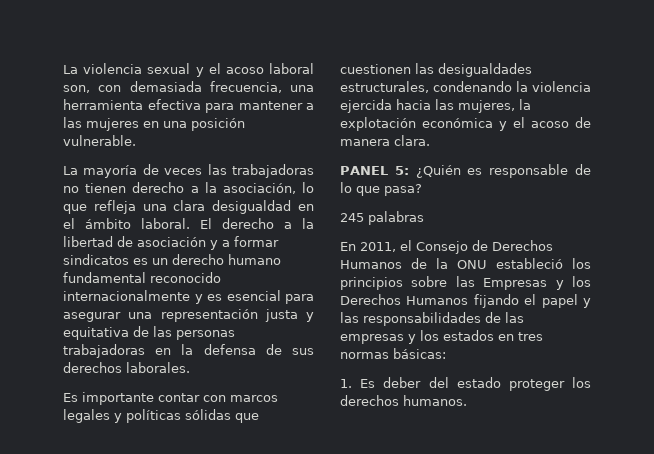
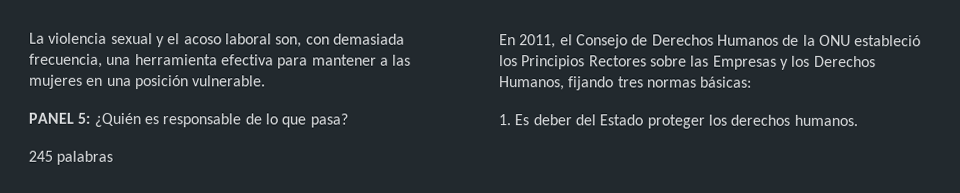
[63,164,314,178] [63,182,314,194] [63,200,314,214] [63,218,314,229] [63,236,279,250] [63,254,281,265] [63,272,221,283] [63,290,314,304] [63,309,314,322] [63,326,235,340] [63,344,314,358] [63,362,190,373] [63,392,278,405] [63,409,259,423] [340,63,532,77] [340,81,591,93] [340,99,531,113] [340,117,591,131] [340,135,430,146] // La mayoría de veces las trabajadoras no tienen derecho a la asociación, lo que refleja una clara desigualdad en el ámbito laboral. El derecho a la libertad de asociación y a formar sindicatos es un derecho humano fundamental reconocido internacionalmente y es esencial para asegurar una representación justa y equitativa de las personas trabajadoras en la defensa de sus derechos laborales. // Es importante contar con marcos legales y políticas sólidas que cuestionen las desigualdades estructurales, condenando la violencia ejercida hacia las mujeres, la explotación económica y el acoso de manera clara. -> (267, 81) none
[340,277,403,290] principios -> [521,55,647,70] Principios Rectores
[406,294,591,308] [340,312,524,326] [340,330,514,344] Humanos fijando el papel y las responsabilidades de las empresas y los estados en -> [499,76,615,91] Humanos, fijando
[456,377,501,388] estado -> [599,114,644,126] Estado

